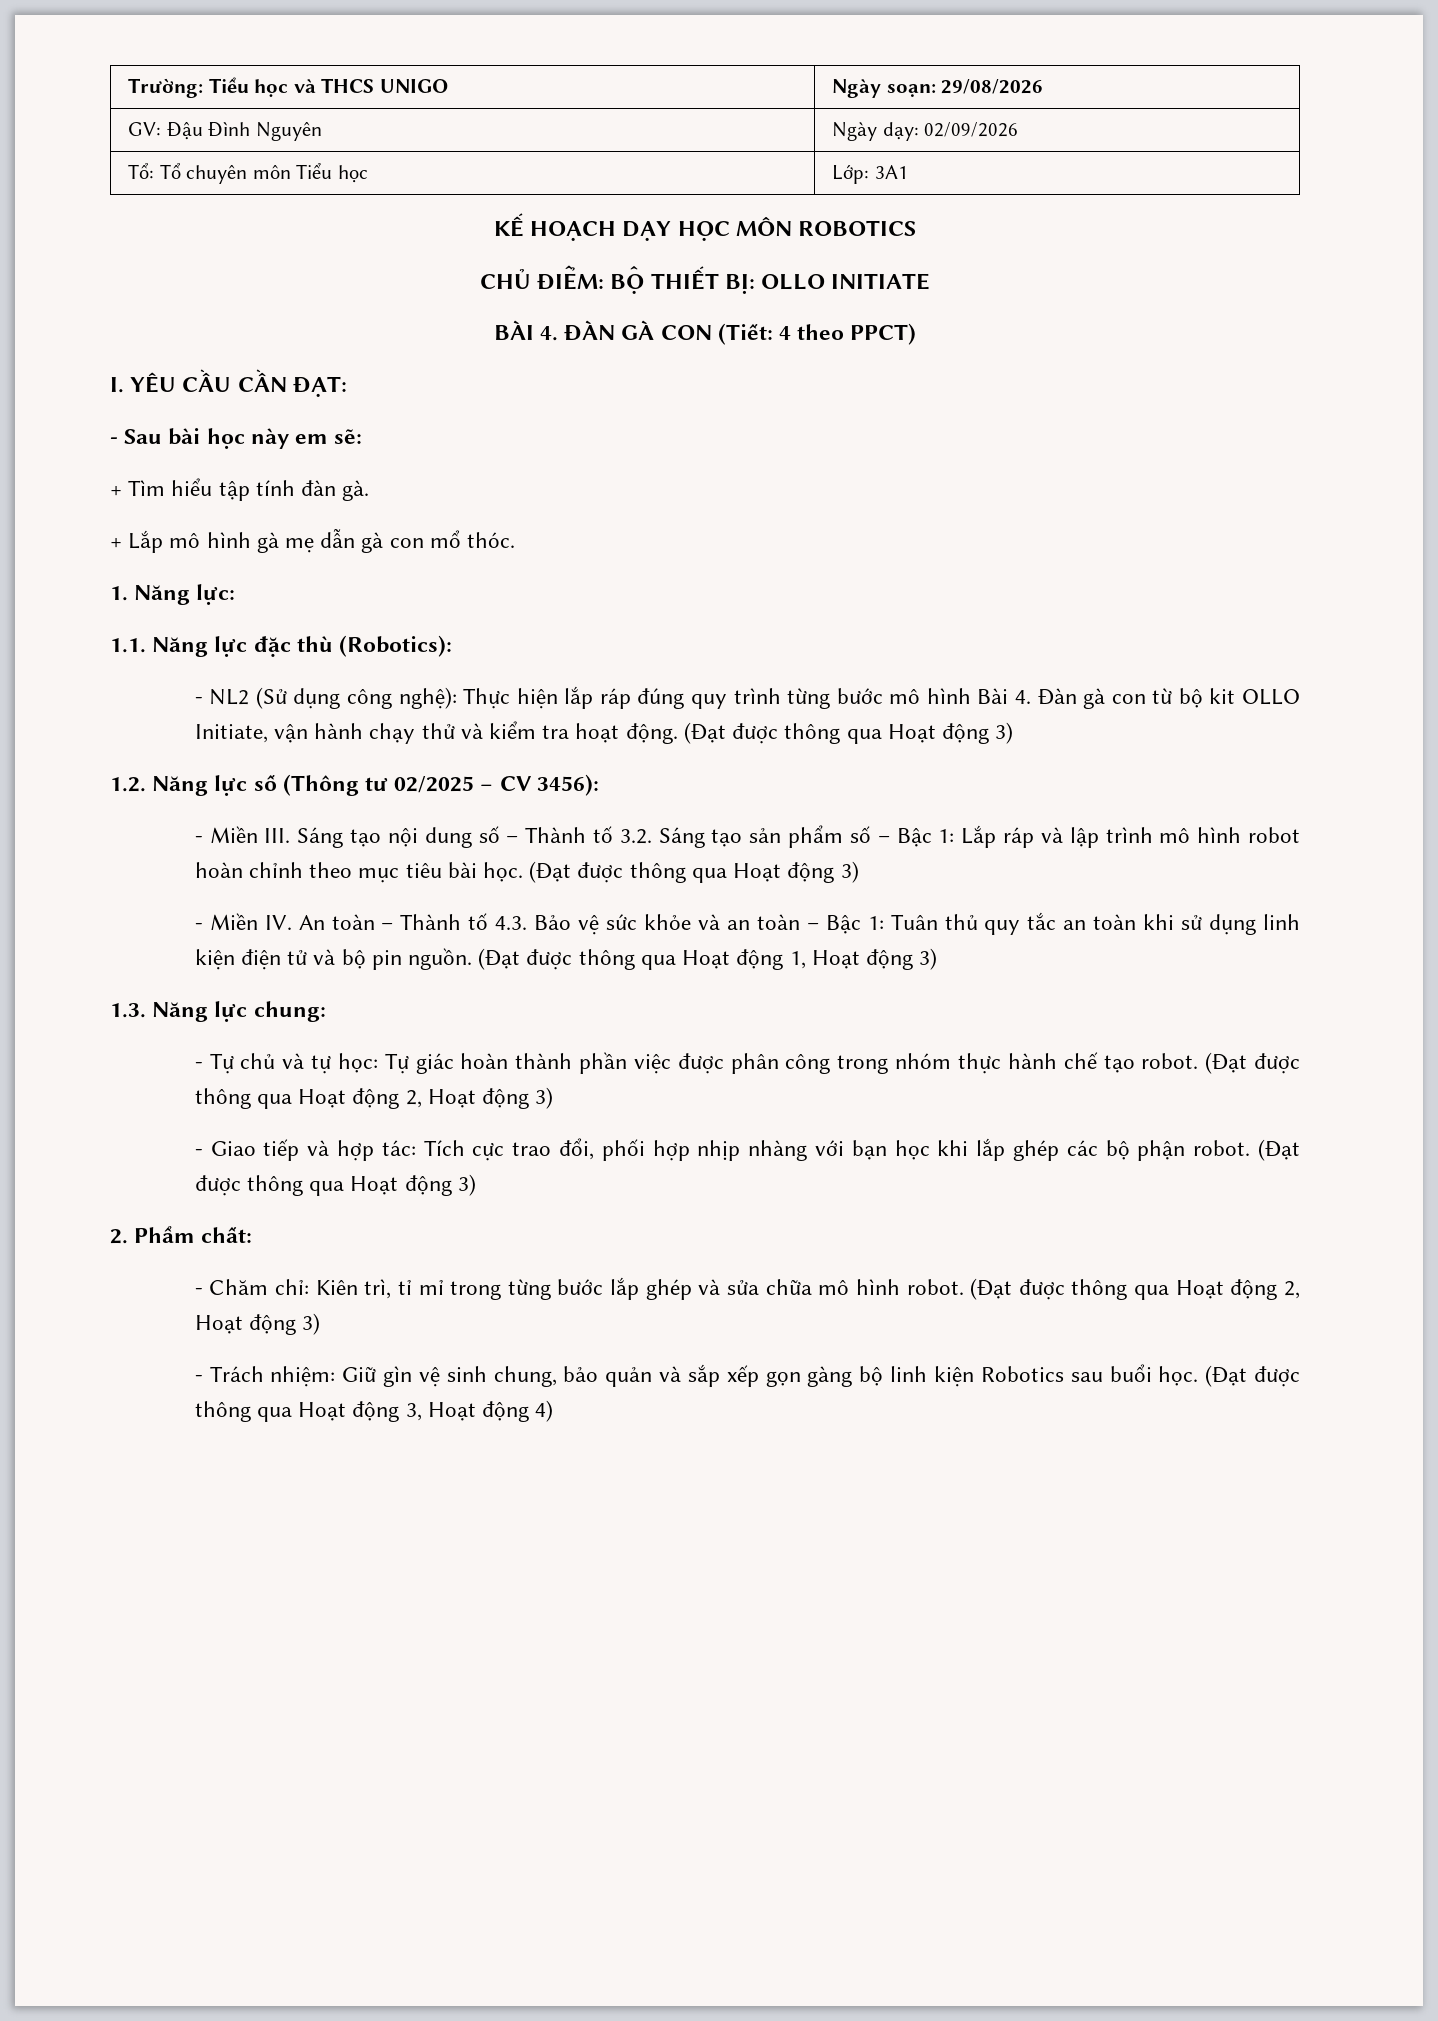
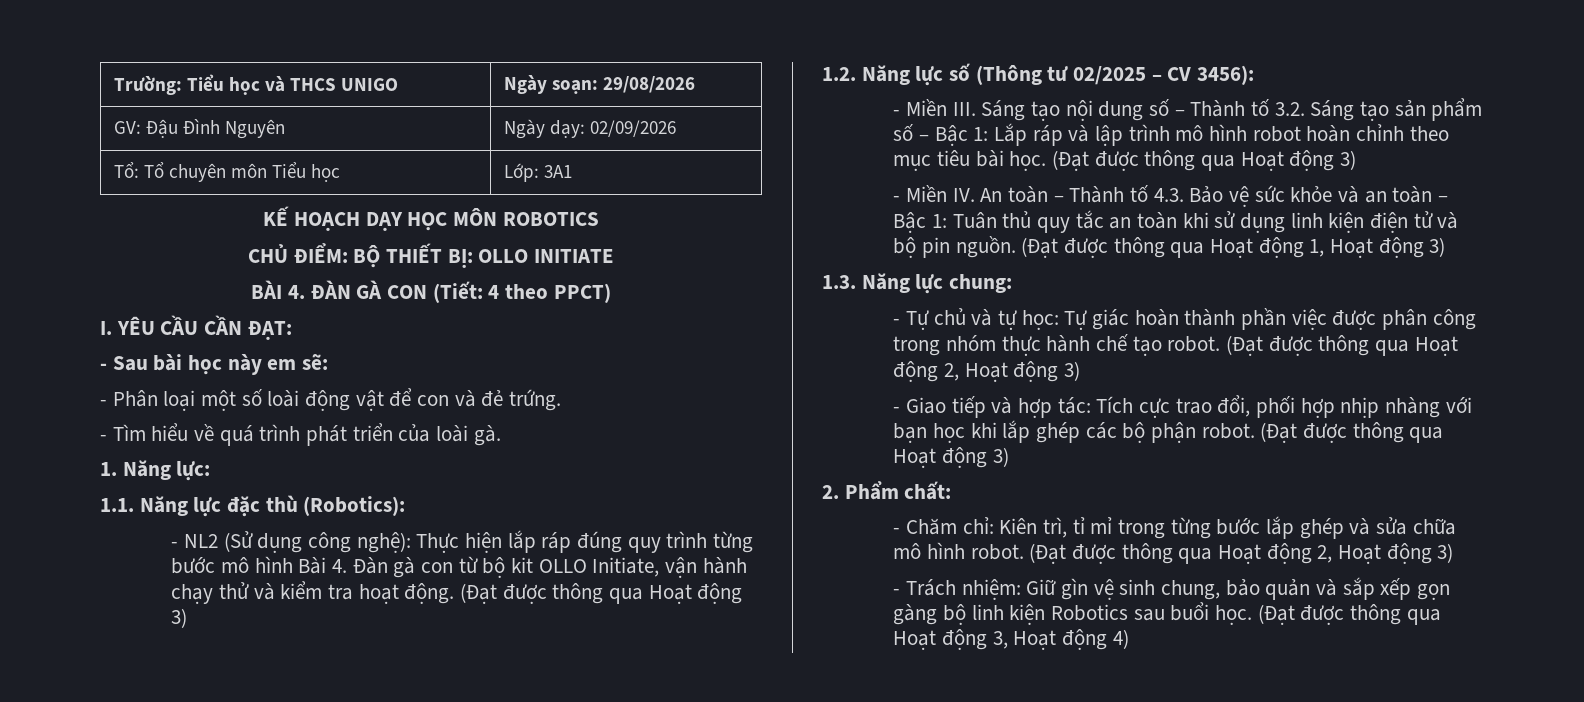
[110,478,370,501] [110,528,516,553] + Tìm hiểu tập tính đàn gà. // + Lắp mô hình gà mẹ dẫn gà con mổ thóc. -> [100,388,562,411] [100,423,501,446] - Phân loại một số loài động vật để con và đẻ trứng. // - Tìm hiểu về quá trình phát triển của loài gà.

